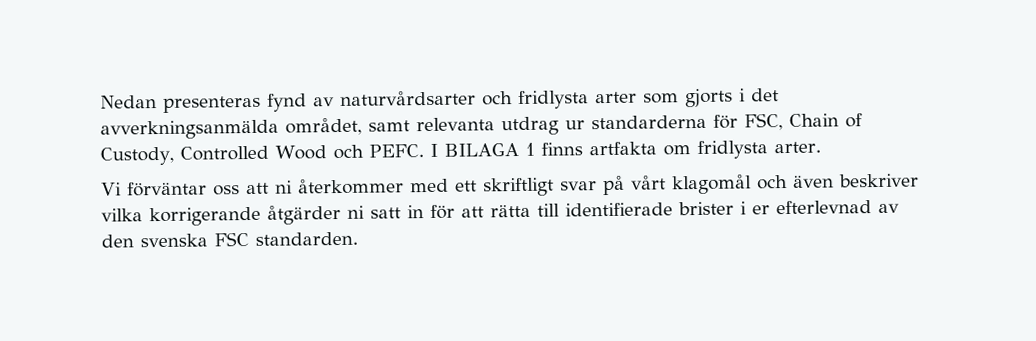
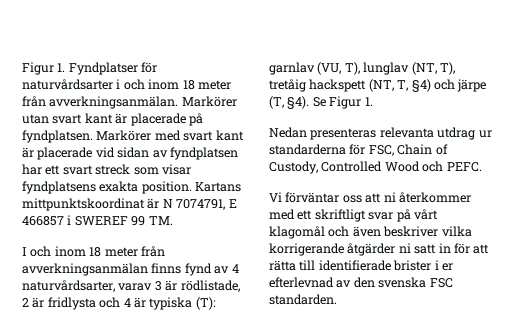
[100,88,779,113] [100,117,410,140] Nedan presenteras fynd av naturvårdsarter och fridlysta arter som gjorts i det avverkningsanmälda området, samt -> [22,62,158,75] [22,79,231,90] [22,96,237,109] [22,113,203,126] [22,130,244,143] [22,147,238,160] [22,164,191,175] [22,181,242,194] [22,198,237,211] [22,215,173,226] [22,246,165,257] [22,263,239,276] [22,280,240,292] [22,297,216,310] [269,62,455,75] [269,79,487,93] [269,96,373,110] [269,127,377,140] Figur 1. Fyndplatser för naturvårdsarter i och inom 18 meter från avverkningsanmälan. Markörer utan svart kant är placerade på fyndplatsen. Markörer med svart kant är placerade vid sidan av fyndplatsen har ett svart streck som visar fyndplatsens exakta position. Kartans mittpunktskoordinat är N 7074791, E 466857 i SWEREF 99 TM. // I och inom 18 meter från avverkningsanmälan finns fynd av 4 naturvårdsarter, varav 3 är rödlistade, 2 är fridlysta och 4 är typiska (T): garnlav (VU, T), lunglav (NT, T), tretåig hackspett (NT, T, §4) och järpe (T, §4). Se Figur 1. // Nedan presenteras
[429,140,821,160] I BILAGA 1 finns artfakta om fridlysta arter. -> (482, 167) none

